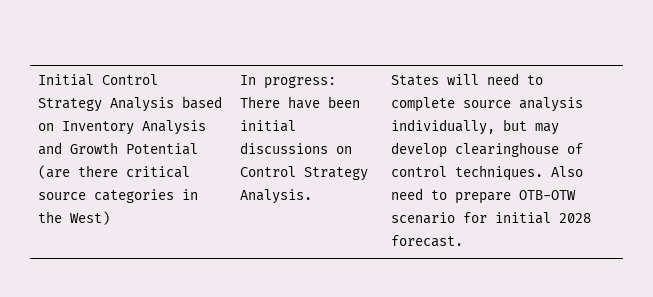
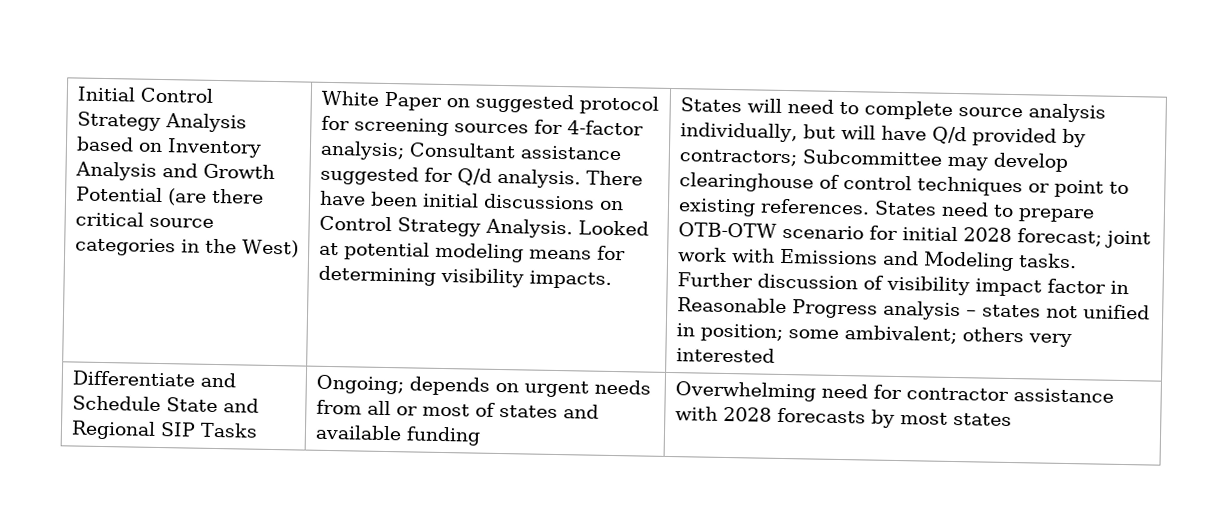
[240,75,337,89] In progress: -> [320,90,659,115] [320,115,644,137] [319,140,622,161] [319,165,581,189] White Paper on suggested protocol for screening sources for 4-factor analysis; Consultant assistance suggested for Q/d analysis.
(313, 196) none -> [577,220,649,236] [318,241,626,263] [317,265,612,289] Looked at potential modeling means for determining visibility impacts.
(528, 125) none -> [840,124,1086,148] [678,149,942,167] will have Q/d provided by contractors; Subcommittee
[455,165,584,181] techniques. Also -> [916,176,1129,198] [677,198,937,217] techniques or point to existing references. States
[391,235,464,247] forecast. -> [1016,228,1151,249] [677,247,1077,272] [676,272,1129,297] [676,297,1150,321] [675,323,1072,348] [675,347,775,363] [71,370,236,388] [71,395,259,413] [70,420,258,440] [315,374,651,398] [315,399,599,419] [314,424,481,446] [674,381,1114,403] [674,406,1012,428] forecast; joint work with Emissions and Modeling tasks. Further discussion of visibility impact factor in Reasonable Progress analysis – states not unified in position; some ambivalent; others very interested // Differentiate and Schedule State and Regional SIP Tasks | Ongoing; depends on urgent needs from all or most of states and available funding | Overwhelming need for contractor assistance with 2028 forecasts by most states

